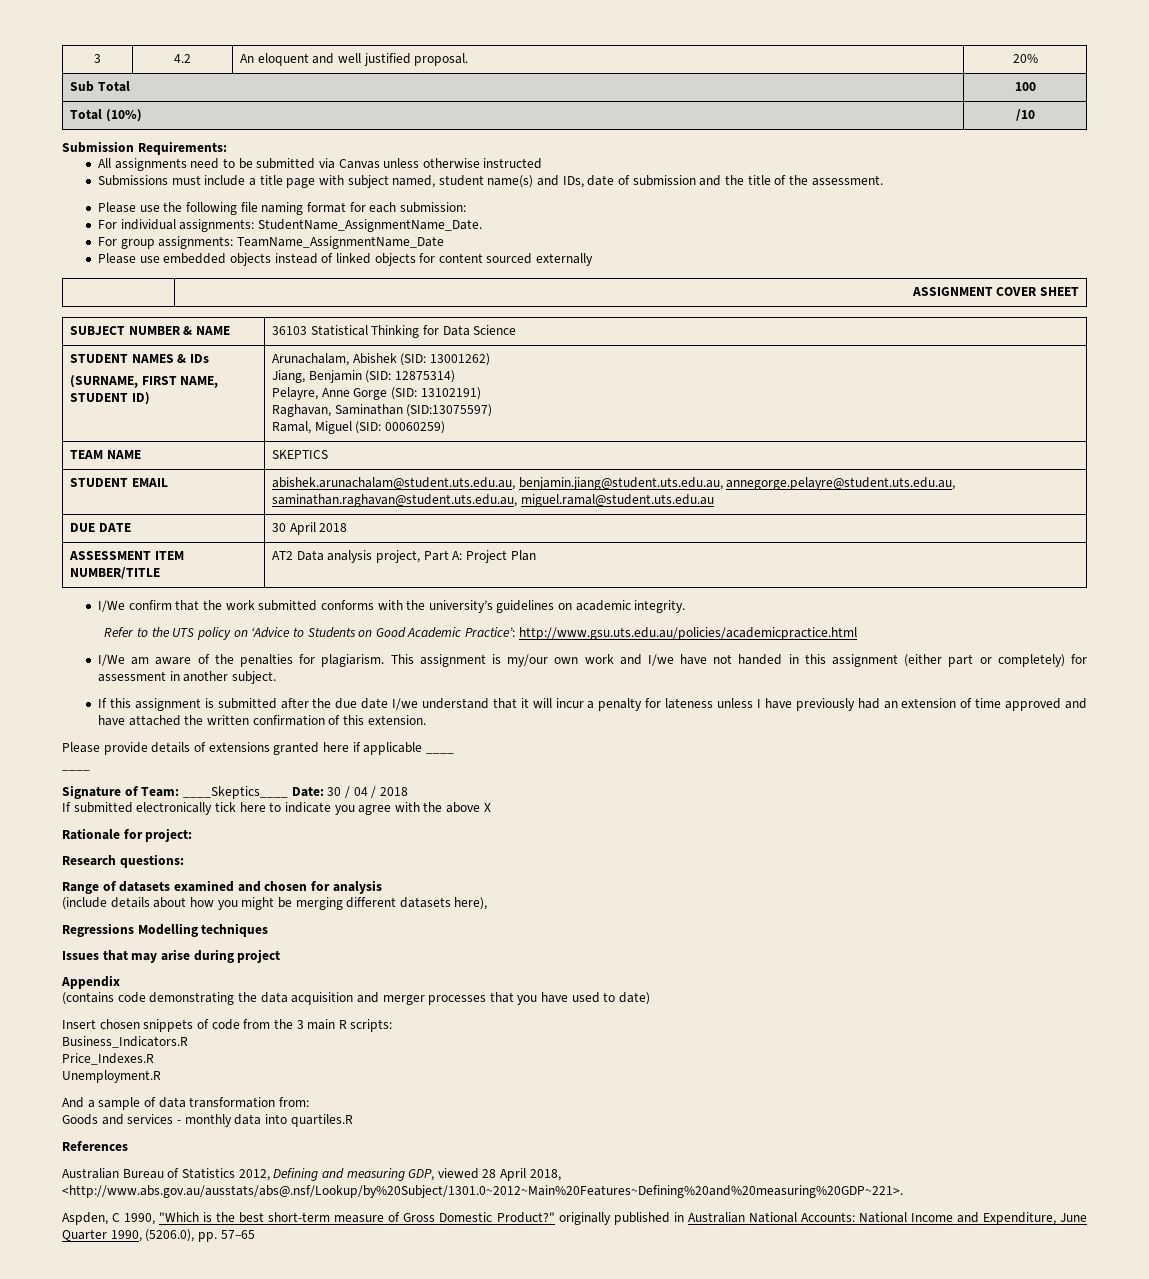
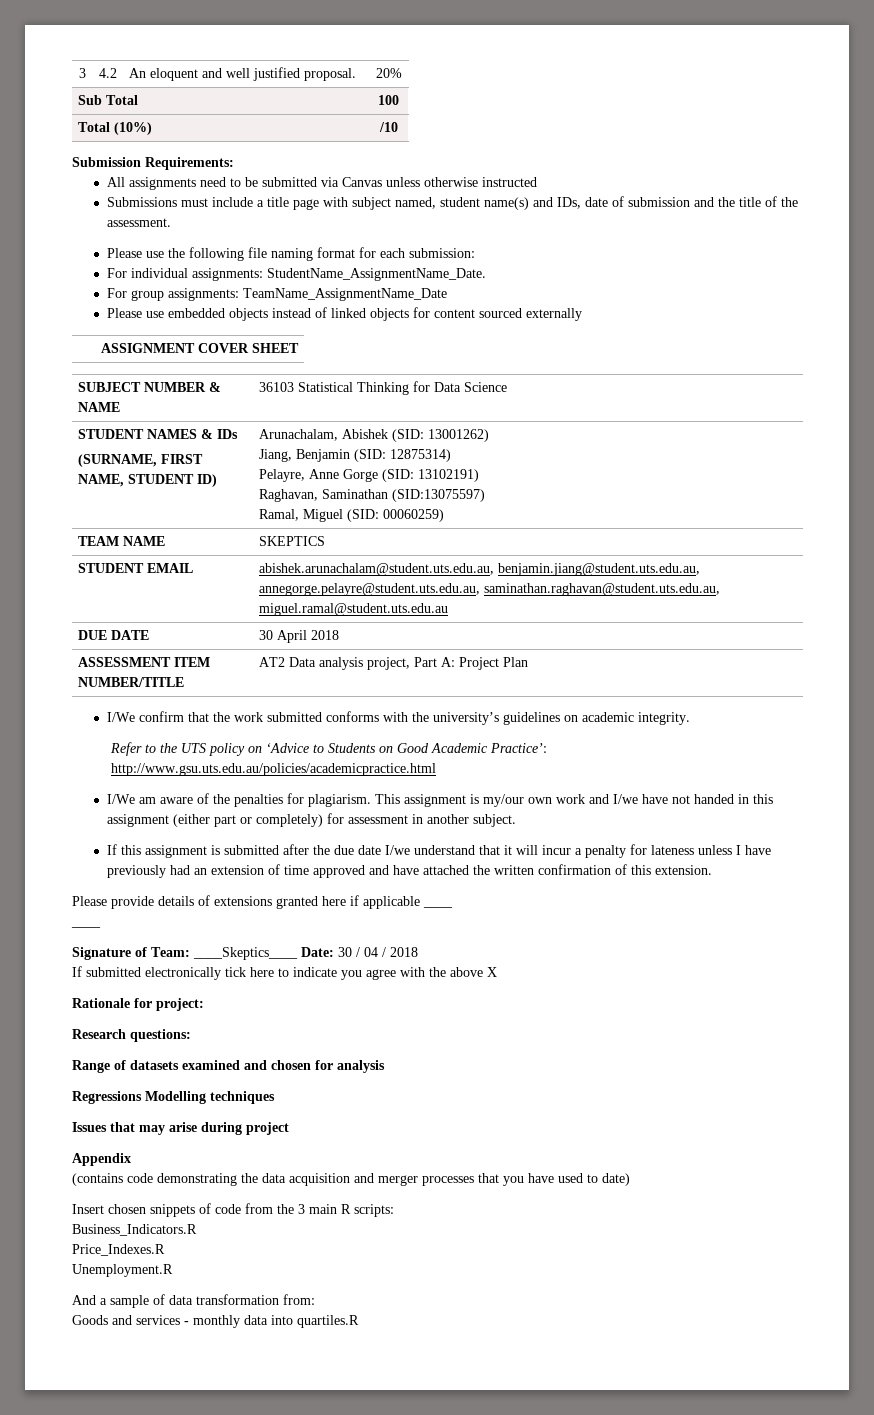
[62,897,488,910] // (include details about how you might be merging different datasets here), -> (385, 1066) none
[62,1141,128,1151] [62,1168,561,1181] [62,1185,903,1198] [62,1212,1088,1225] [62,1229,255,1242] // References // Australian Bureau of Statistics 2012, Defining and measuring GDP, viewed 28 April 2018, <http://www.abs.gov.au/ausstats/abs@.nsf/Lookup/by%20Subject/1301.0~2012~Main%20Features~Defining%20and%20measuring%20GDP~221>. // Aspden, C 1990, "Which is the best short-term measure of Gross Domestic Product?" originally published in Australian National Accounts: National Income and Expenditure, June Quarter 1990, (5206.0), pp. 57–65 -> (359, 1321) none

